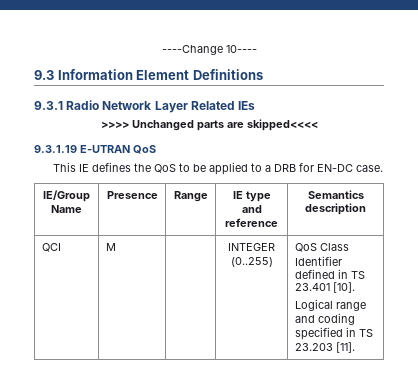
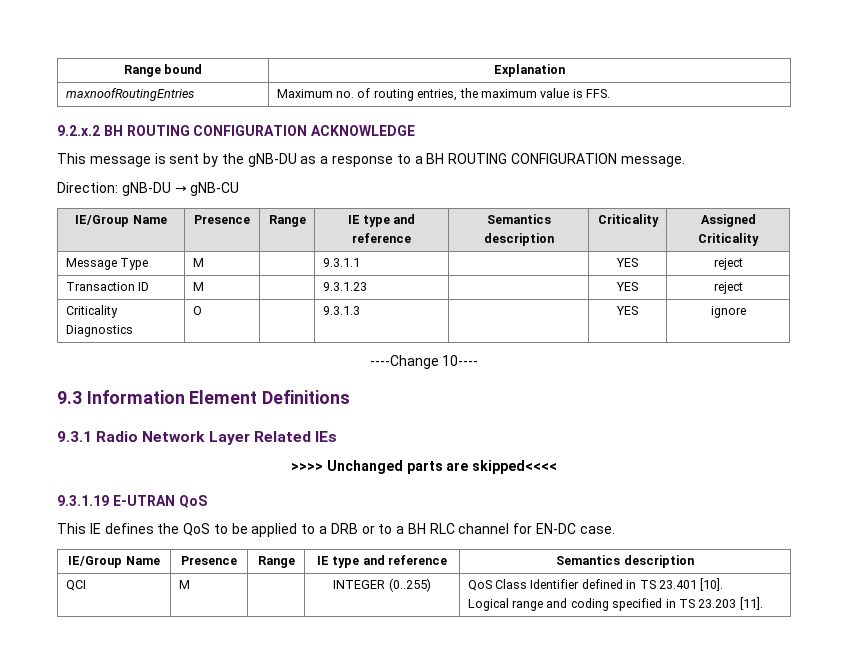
(161, 50) none -> [123,64,203,77] [494,64,565,77] [65,88,194,101] [276,88,611,101] [57,125,416,136] [57,153,685,167] [57,182,240,196] [75,215,167,227] [194,215,250,224] [268,215,306,227] [347,214,416,227] [352,233,411,243] [486,214,551,224] [483,233,554,246] [597,214,659,227] [700,214,756,227] [698,233,759,246] [65,258,149,270] [192,258,204,267] [322,258,360,267] [616,258,638,267] [713,258,743,270] [65,282,150,291] [192,282,204,291] [322,282,367,291] [616,282,638,291] [713,282,743,294] [65,305,118,318] [65,325,133,337] [192,306,202,315] [322,306,360,315] [616,306,638,315] [710,306,746,318] Range bound | Explanation // maxnoofRoutingEntries | Maximum no. of routing entries, the maximum value is FFS. // 9.2.x.2 BH ROUTING CONFIGURATION ACKNOWLEDGE // This message is sent by the gNB-DU as a response to a BH ROUTING CONFIGURATION message. // Direction: gNB-DU → gNB-CU // IE/Group Name | Presence | Range | IE type and reference | Semantics description | Criticality | Assigned Criticality // Message Type | M | | 9.3.1.1 | | YES | reject // Transaction ID | M | | 9.3.1.23 | | YES | reject // Criticality Diagnostics | O | | 9.3.1.3 | | YES | ignore //
(297, 168) none -> [361,523,510,534] or to a BH RLC channel

